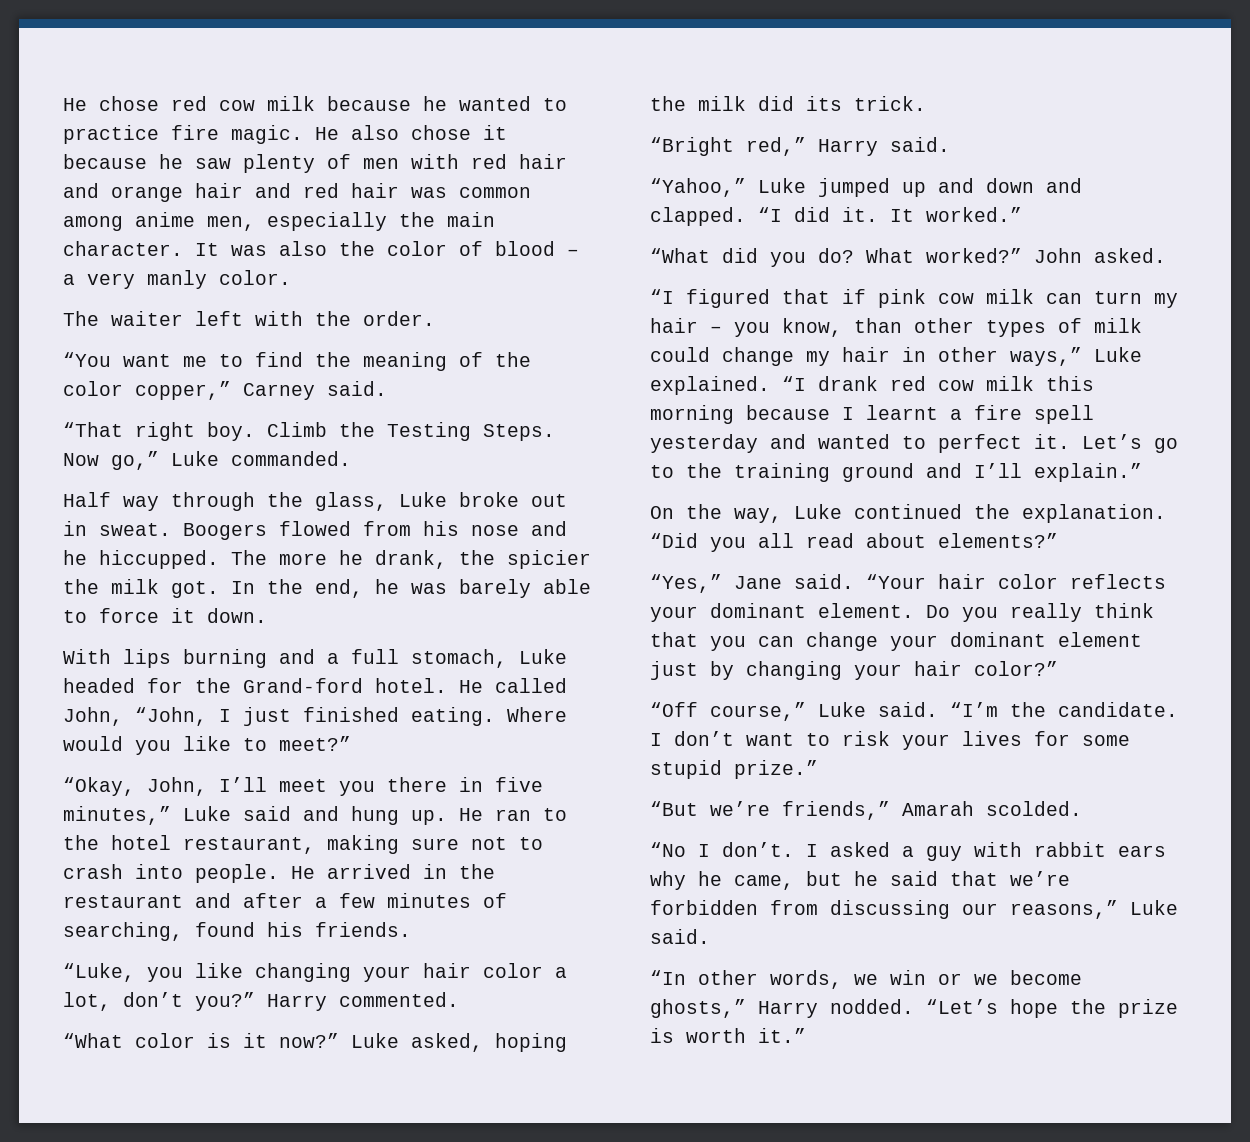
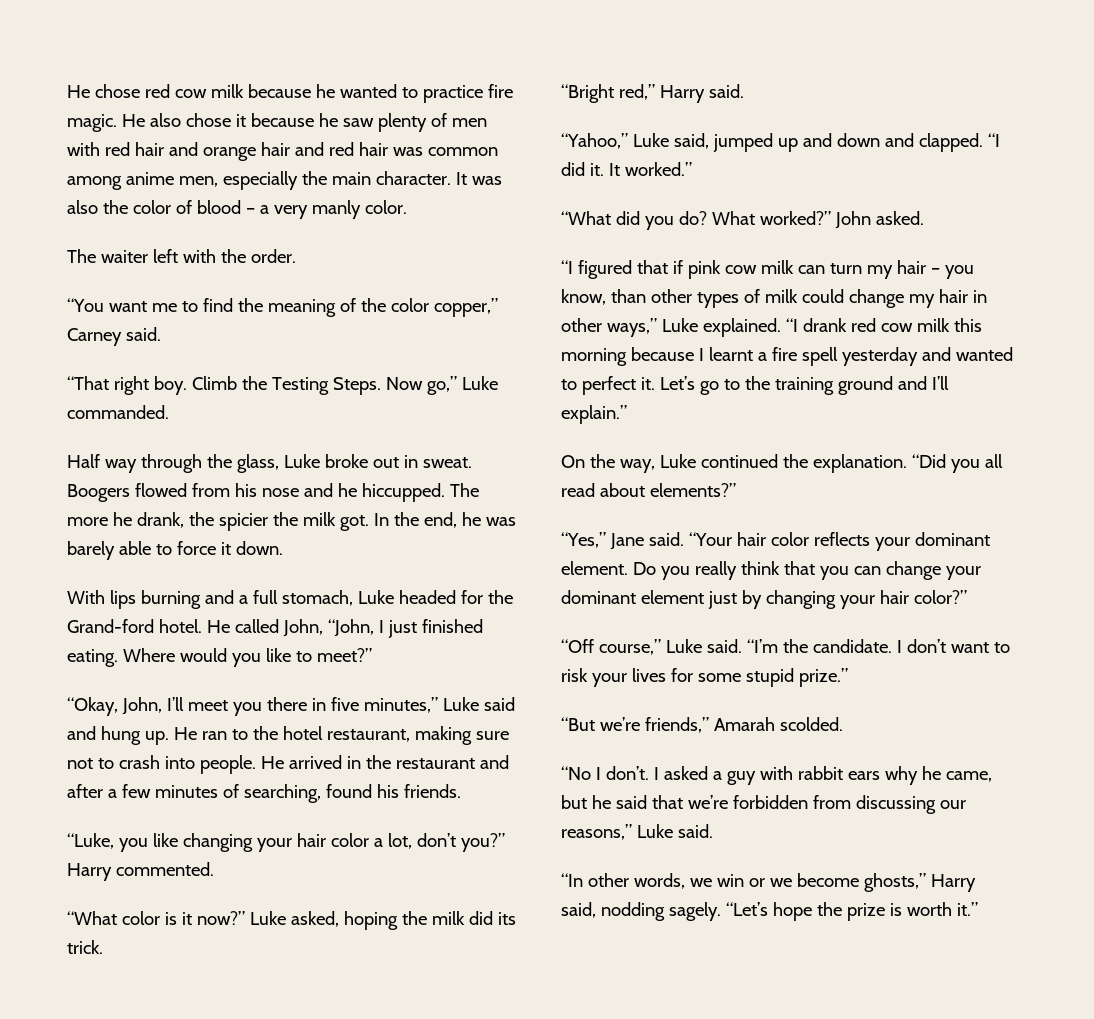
(806, 185) none -> [673,133,709,149] said,
[830,999,914,1014] nodded. -> [561,902,721,921] said, nodding sagely.

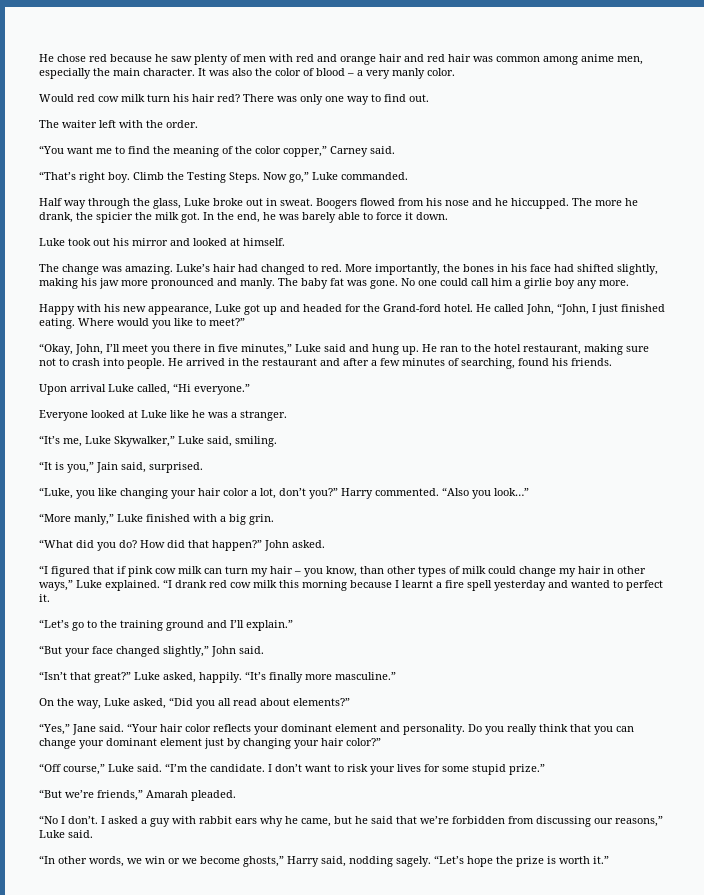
[174,84,513,103] [67,113,246,132] cow milk because he wanted to practice fire magic. He also chose it -> (107, 58) none
[134,142,164,156] hair -> (314, 58) none
(407, 207) none -> [39,94,429,105] // Would red cow milk turn his hair red? There was only one way to find out.
[67,376,109,390] “That -> [39,171,76,180] “That’s
[67,590,394,609] With lips burning and a full stomach, Luke -> [39,238,285,246] [39,264,658,275] [39,278,629,289] [39,304,300,315] Luke took out his mirror and looked at himself. // The change was amazing. Luke’s hair had changed to red. More importantly, the bones in his face had shifted slightly, making his jaw more pronounced and manly. The baby fat was gone. No one could call him a girlie boy any more. // Happy with his new appearance, Luke got up and
(461, 791) none -> [39,383,250,395] [39,410,287,421] [39,435,277,447] [39,461,203,473] // Upon arrival Luke called, “Hi everyone.” // Everyone looked at Luke like he was a stranger. // “It’s me, Luke Skywalker,” Luke said, smiling. // “It is you,” Jain said, surprised.
[67,911,516,930] [67,940,103,954] [561,84,744,103] [561,133,1000,152] [561,162,692,176] // “What color is it now?” Luke asked, hoping the milk did its trick. // “Bright red,” Harry said. // “Yahoo,” Luke said, jumped up and down and clapped. “I did it. It worked.” -> [442,487,529,499] [39,513,274,525] “Also you look…” // “More manly,” Luke finished with a big grin.
[711,211,831,225] What worked?” -> [140,540,262,551] How did that happen?”
[659,376,695,390] Let’s -> [39,619,69,628] // “Let’s
(627, 414) none -> [39,645,264,657] [39,671,396,683] // “But your face changed slightly,” John said. // “Isn’t that great?” Luke asked, happily. “It’s finally more masculine.”
[700,454,907,473] continued the explanation. -> [133,698,166,709] asked,
[561,561,628,575] element. -> [335,724,465,735] element and personality.
[779,717,843,731] scolded. -> [191,790,236,801] pleaded.

